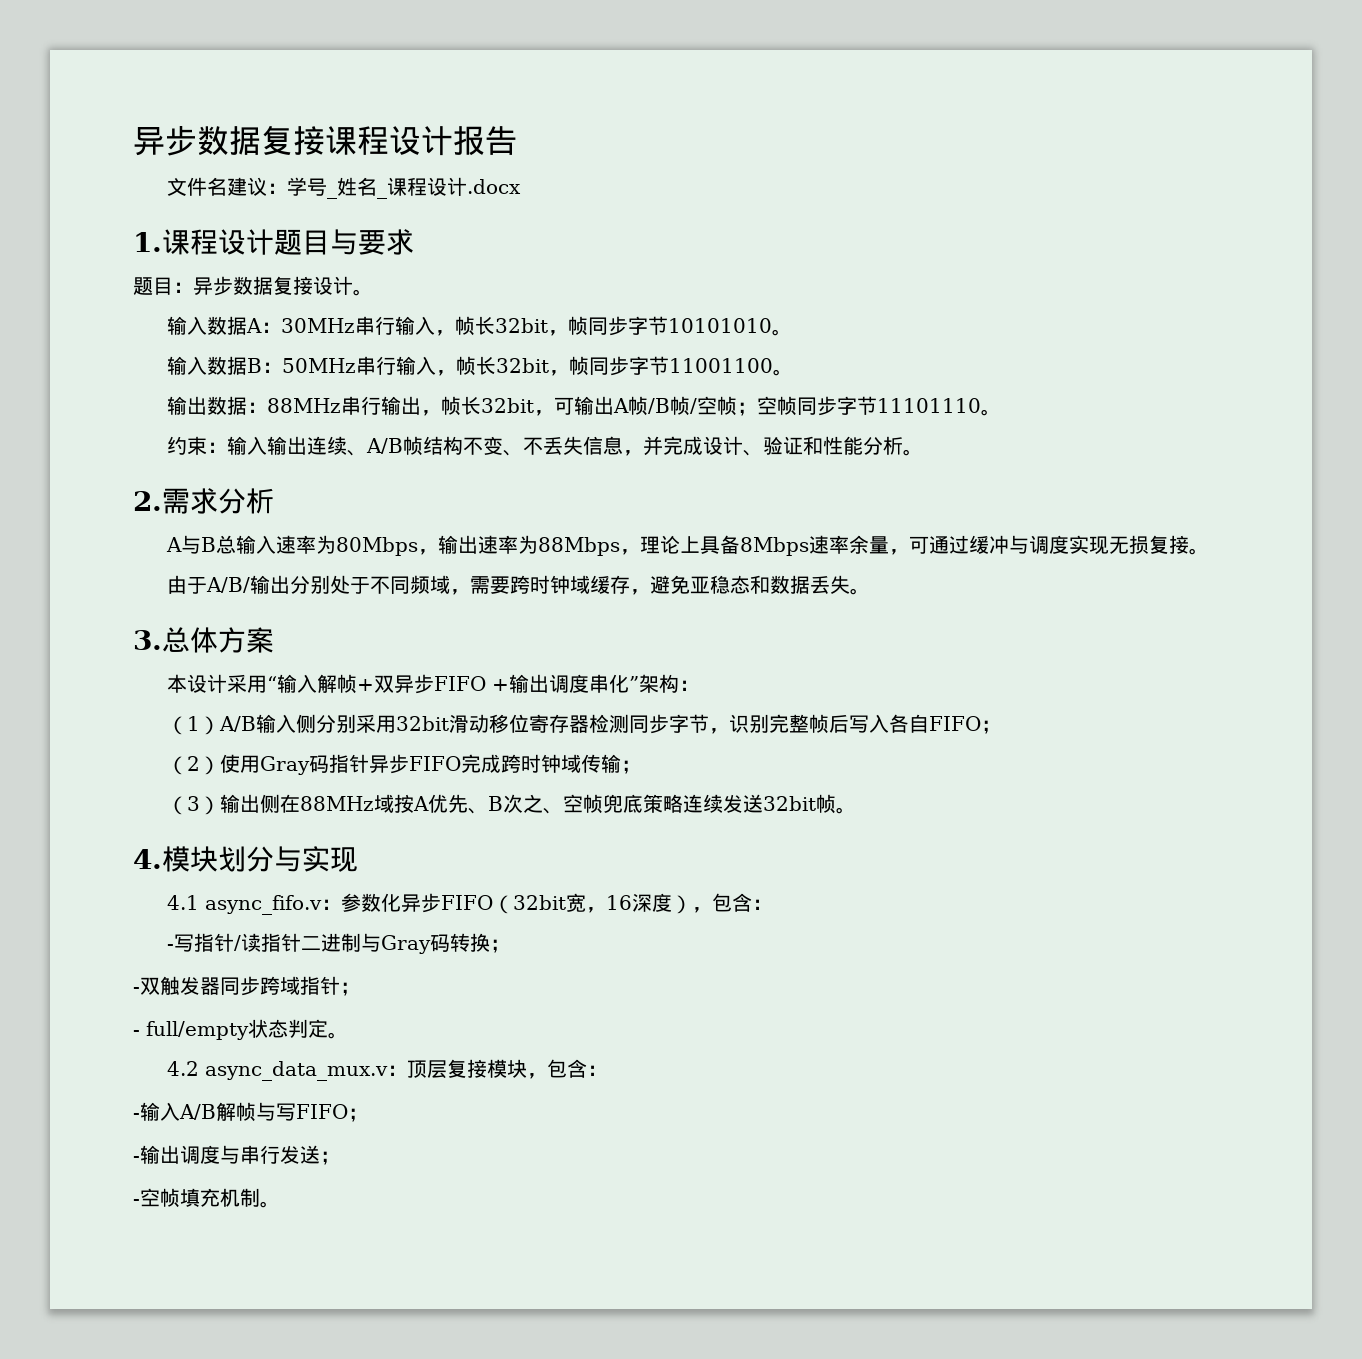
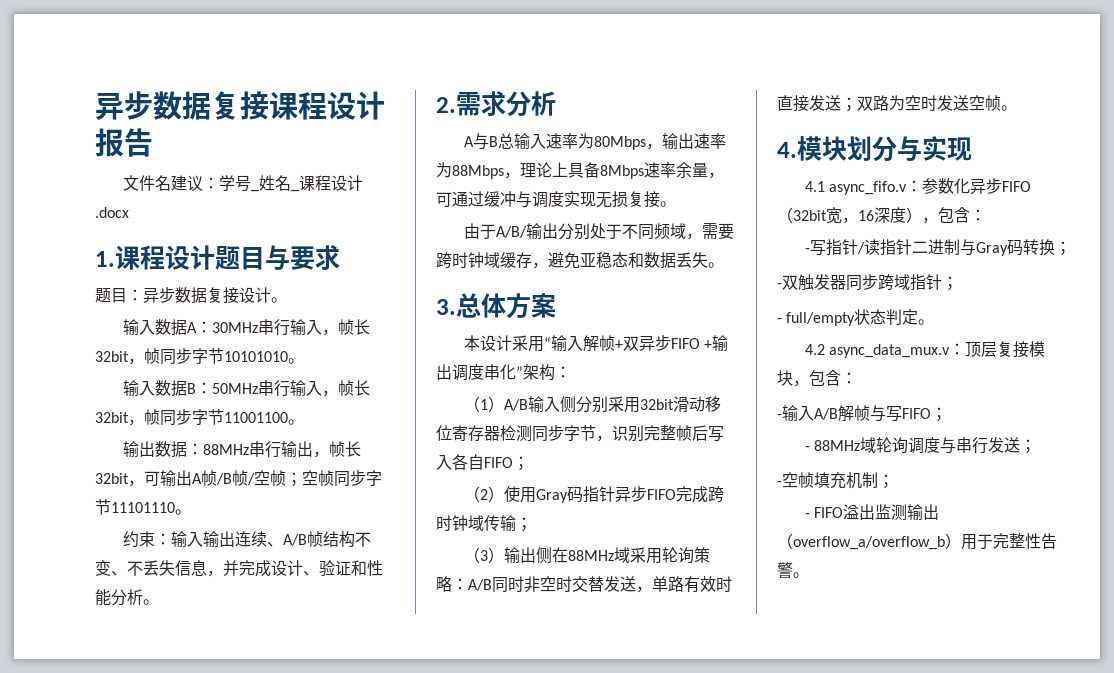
[394,794,817,814] 按A优先、B次之、空帧兜底策略连续发送32bit -> [629,547,710,564] [436,576,732,593] [777,95,985,112] 采用轮询策略：A/B同时非空时交替发送，单路有效时直接发送；双路为空时发送空
[140,1145,180,1164] 输出 -> [813,437,908,454] 88MHz域轮询
(260, 1197) none -> [878,474,894,489] [804,504,939,521] [777,533,1057,550] [777,562,793,579] ； // - FIFO溢出监测输出（overflow_a/overflow_b）用于完整性告警

